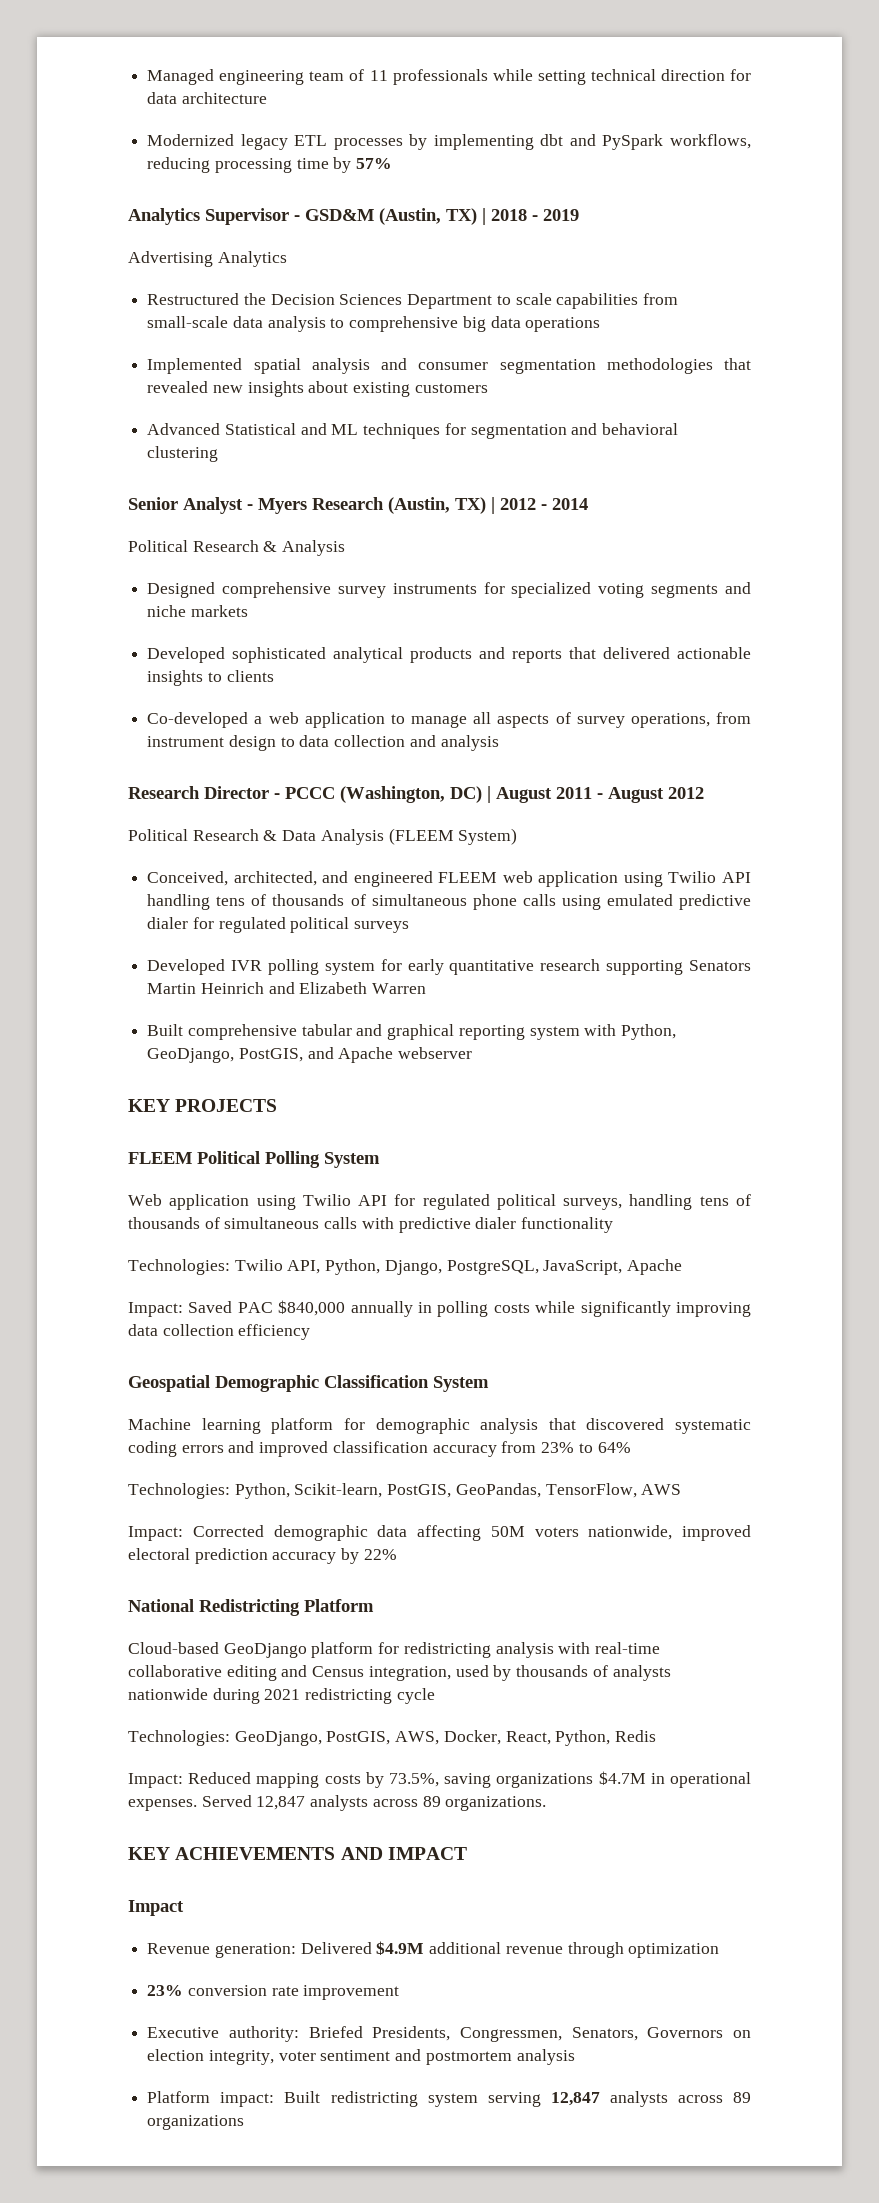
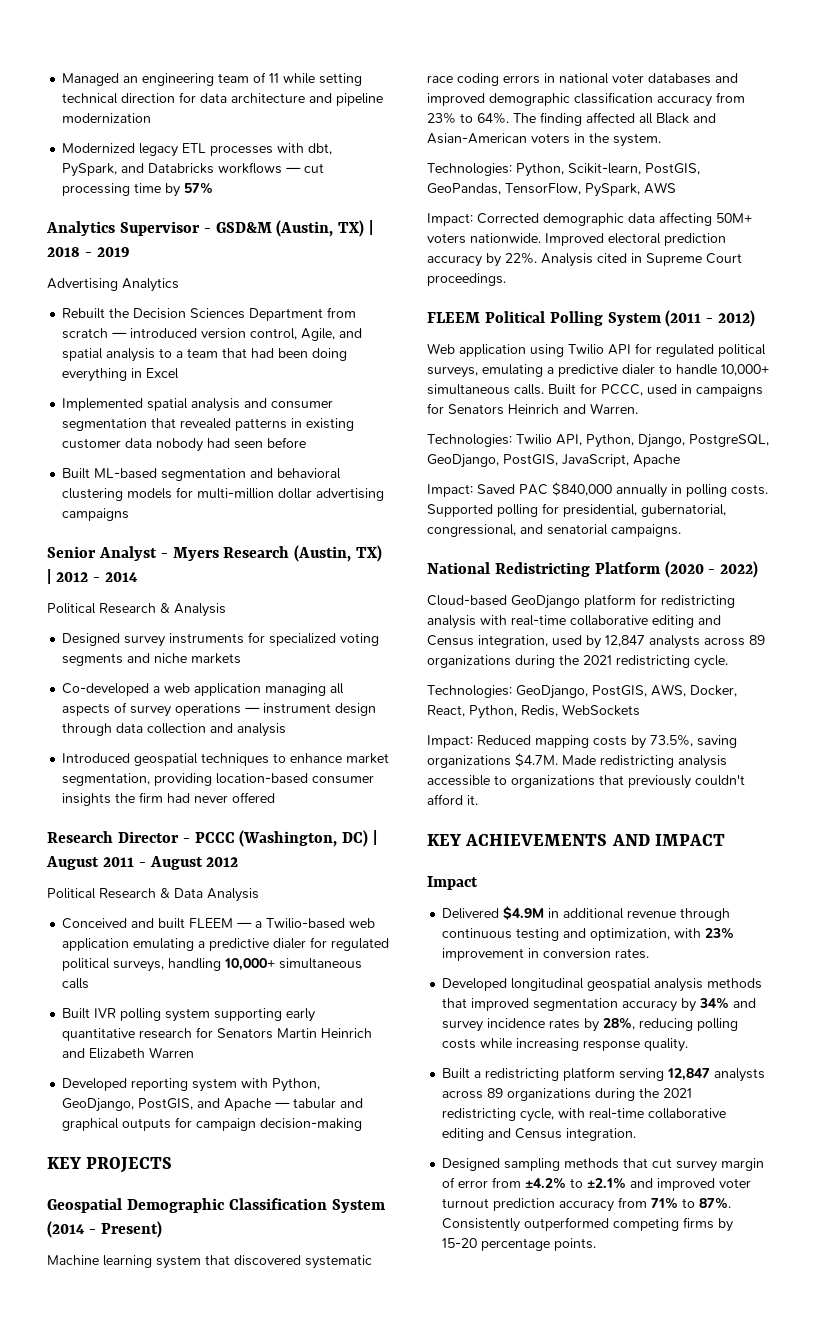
(215, 77) none -> [123,76,139,83] an
[392,69,488,85] professionals -> (280, 78) none
(267, 98) none -> [309,93,384,106] [62,113,152,123] and pipeline modernization
[409,134,751,150] [147,157,211,173] by implementing dbt and PySpark workflows, reducing -> [277,143,333,155] [62,162,325,177] with dbt, PySpark, and Databricks workflows — cut
[147,293,240,305] Restructured -> [62,308,106,319] Rebuilt
[496,293,679,309] [147,316,601,332] to scale capabilities from small-scale data analysis to comprehensive big data operations -> [327,307,357,318] [62,328,363,341] [62,348,348,362] [62,368,180,382] from scratch — introduced version control, Agile, and spatial analysis to a team that had been doing everything in Excel
[606,358,713,374] methodologies -> (148, 424) none
[212,381,488,397] [147,423,679,439] [147,446,219,462] new insights about existing customers // Advanced Statistical and ML techniques for segmentation and behavioral clustering -> [235,418,355,431] [62,437,307,452] [62,468,342,481] [62,487,385,501] [62,508,130,521] patterns in existing customer data nobody had seen before // Built ML-based segmentation and behavioral clustering models for multi-million dollar advertising campaigns
[222,582,332,598] comprehensive -> (121, 639) none
[147,647,751,663] [147,670,274,686] // Developed sophisticated analytical products and reports that delivered actionable insights to clients -> (242, 658) none
[390,714,468,728] to manage -> [265,683,327,696] managing
[630,712,752,728] operations, from -> [175,703,261,716] operations —
[280,737,295,747] to -> [62,723,113,736] through
(499, 743) none -> [62,753,390,766] [62,773,375,786] [62,792,276,806] // Introduced geospatial techniques to enhance market segmentation, providing location-based consumer insights the firm had never offered
[388,828,518,845] [147,871,751,887] [147,894,673,910] (FLEEM System) // Conceived, architected, and engineered FLEEM web application using Twilio API handling tens of thousands of simultaneous phone calls using emulated -> [62,918,376,929] [62,938,206,951] // Conceived and built FLEEM — a Twilio-based web application emulating a
[354,921,410,933] [147,959,226,975] surveys // Developed -> [113,958,363,972] [62,978,90,989] [62,1008,91,1019] surveys, handling 10,000+ simultaneous calls // Built
[380,959,402,971] for -> [214,1008,283,1021] supporting
[606,960,684,975] supporting -> [196,1027,214,1038] for
[147,1024,455,1040] Built comprehensive tabular and graphical -> [62,1078,128,1091] Developed
[398,1047,473,1059] [128,1099,278,1112] webserver // KEY PROJECTS -> [275,1098,364,1109] [62,1117,363,1131] [47,1157,173,1173] [47,1198,385,1213] [47,1221,162,1238] [47,1255,372,1269] [427,73,738,86] [427,92,745,107] [427,112,716,126] [427,133,661,147] [427,163,700,177] [427,182,676,197] [427,212,752,226] [427,233,726,246] [427,252,742,267] [427,273,506,286] — tabular and graphical outputs for campaign decision-making // KEY PROJECTS // Geospatial Demographic Classification System (2014 - Present) // Machine learning system that discovered systematic race coding errors in national voter databases and improved demographic classification accuracy from 23% to 64%. The finding affected all Black and Asian-American voters in the system. // Technologies: Python, Scikit-learn, PostGIS, GeoPandas, TensorFlow, PySpark, AWS // Impact: Corrected demographic data affecting 50M+ voters nationwide. Improved electoral prediction accuracy by 22%. Analysis cited in Supreme Court proceedings.
(380, 1160) none -> [665,310,756,327] (2011 - 2012)
[629,1194,751,1210] [128,1217,614,1233] handling tens of thousands of simultaneous calls with predictive dialer functionality -> [482,364,769,377] [427,383,763,397] [427,403,638,415] emulating a predictive dialer to handle 10,000+ simultaneous calls. Built for PCCC, used in campaigns for Senators Heinrich and Warren.
(539, 1267) none -> [427,454,558,468] GeoDjango, PostGIS,
[493,1301,751,1317] [128,1324,311,1340] [128,1375,489,1392] [128,1418,751,1434] [128,1441,631,1457] [128,1483,682,1499] [128,1525,751,1541] [128,1548,397,1564] costs while significantly improving data collection efficiency // Geospatial Demographic Classification System // Machine learning platform for demographic analysis that discovered systematic coding errors and improved classification accuracy from 23% to 64% // Technologies: Python, Scikit-learn, PostGIS, GeoPandas, TensorFlow, AWS // Impact: Corrected demographic data affecting 50M voters nationwide, improved electoral prediction accuracy by 22% -> [731,484,768,495] [427,503,726,517] [427,524,681,537] costs. Supported polling for presidential, gubernatorial, congressional, and senatorial campaigns.
(374, 1605) none -> [664,561,759,578] (2020 - 2022)
[516,1665,671,1681] [128,1688,435,1704] thousands of analysts nationwide during 2021 redistricting cycle -> [605,635,765,649] [427,655,728,669] 12,847 analysts across 89 organizations during the 2021 redistricting cycle.
[615,1730,657,1742] Redis -> [521,704,640,717] Redis, WebSockets
[598,1771,751,1788] [128,1795,547,1811] $4.7M in operational expenses. Served 12,847 analysts across 89 organizations. -> [515,753,727,769] [427,775,745,789] [427,794,478,805] $4.7M. Made redistricting analysis accessible to organizations that previously couldn't afford it.
[147,1943,296,1958] Revenue generation: -> (478, 883) none
(425, 1948) none -> [548,908,560,918] in
[628,1943,720,1958] [147,1985,400,2000] [147,2026,752,2042] [147,2049,575,2065] [147,2091,478,2107] optimization // 23% conversion rate improvement // Executive authority: Briefed Presidents, Congressmen, Senators, Governors on election integrity, voter sentiment and postmortem analysis // Platform impact: Built redistricting system -> [442,927,735,941] [442,948,650,961] [442,978,763,992] [442,997,757,1012] [442,1017,739,1032] [442,1038,689,1052] [442,1067,616,1081] continuous testing and optimization, with 23% improvement in conversion rates. // Developed longitudinal geospatial analysis methods that improved segmentation accuracy by 34% and survey incidence rates by 28%, reducing polling costs while increasing response quality. // Built a redistricting platform
(245, 2122) none -> [595,1088,693,1101] [442,1108,727,1122] [442,1128,637,1141] [442,1158,765,1172] [442,1177,752,1191] [442,1197,732,1212] [442,1217,734,1232] [442,1238,597,1251] during the 2021 redistricting cycle, with real-time collaborative editing and Census integration. // Designed sampling methods that cut survey margin of error from ±4.2% to ±2.1% and improved voter turnout prediction accuracy from 71% to 87%. Consistently outperformed competing firms by 15-20 percentage points.

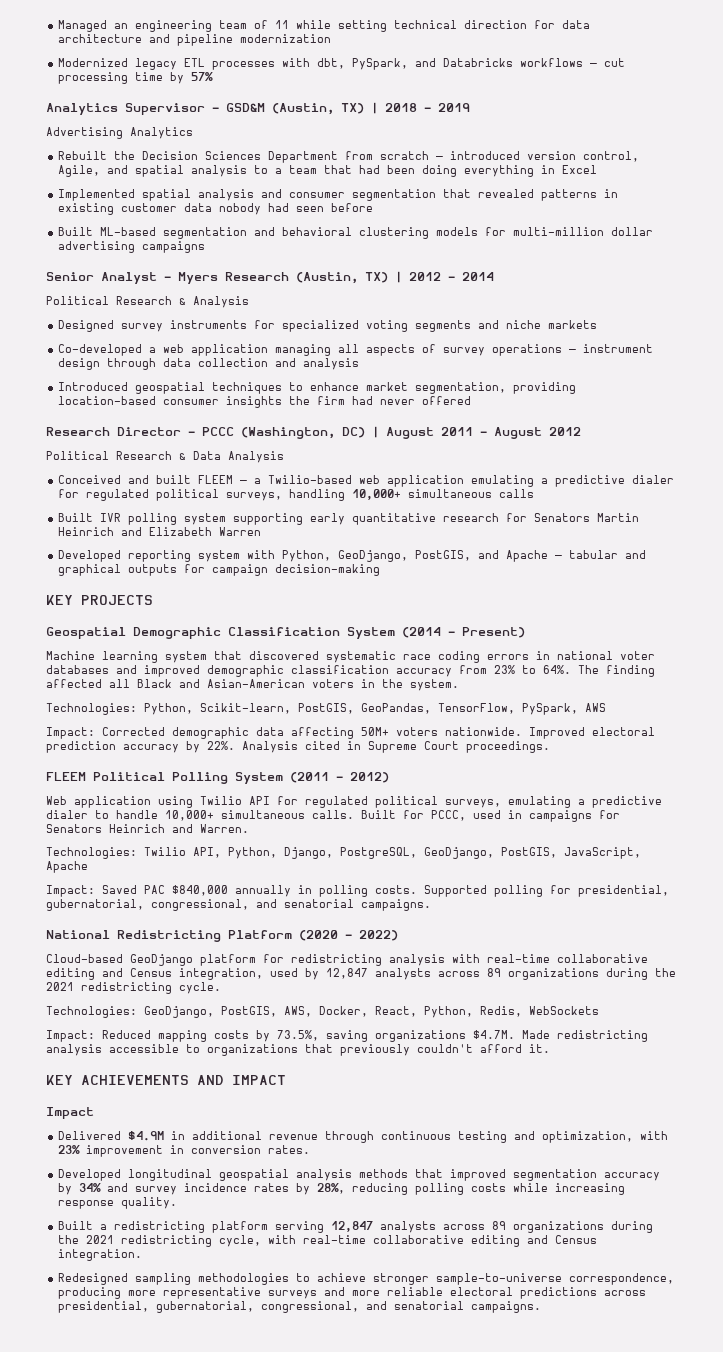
[442,1158,765,1172] [442,1177,752,1191] [442,1197,732,1212] [442,1217,734,1232] [442,1238,597,1251] Designed sampling methods that cut survey margin of error from ±4.2% to ±2.1% and improved voter turnout prediction accuracy from 71% to 87%. Consistently outperformed competing firms by 15-20 percentage points. -> [58,1273,675,1285] [58,1287,647,1299] [58,1301,542,1313] Redesigned sampling methodologies to achieve stronger sample-to-universe correspondence, producing more representative surveys and more reliable electoral predictions across presidential, gubernatorial, congressional, and senatorial campaigns.

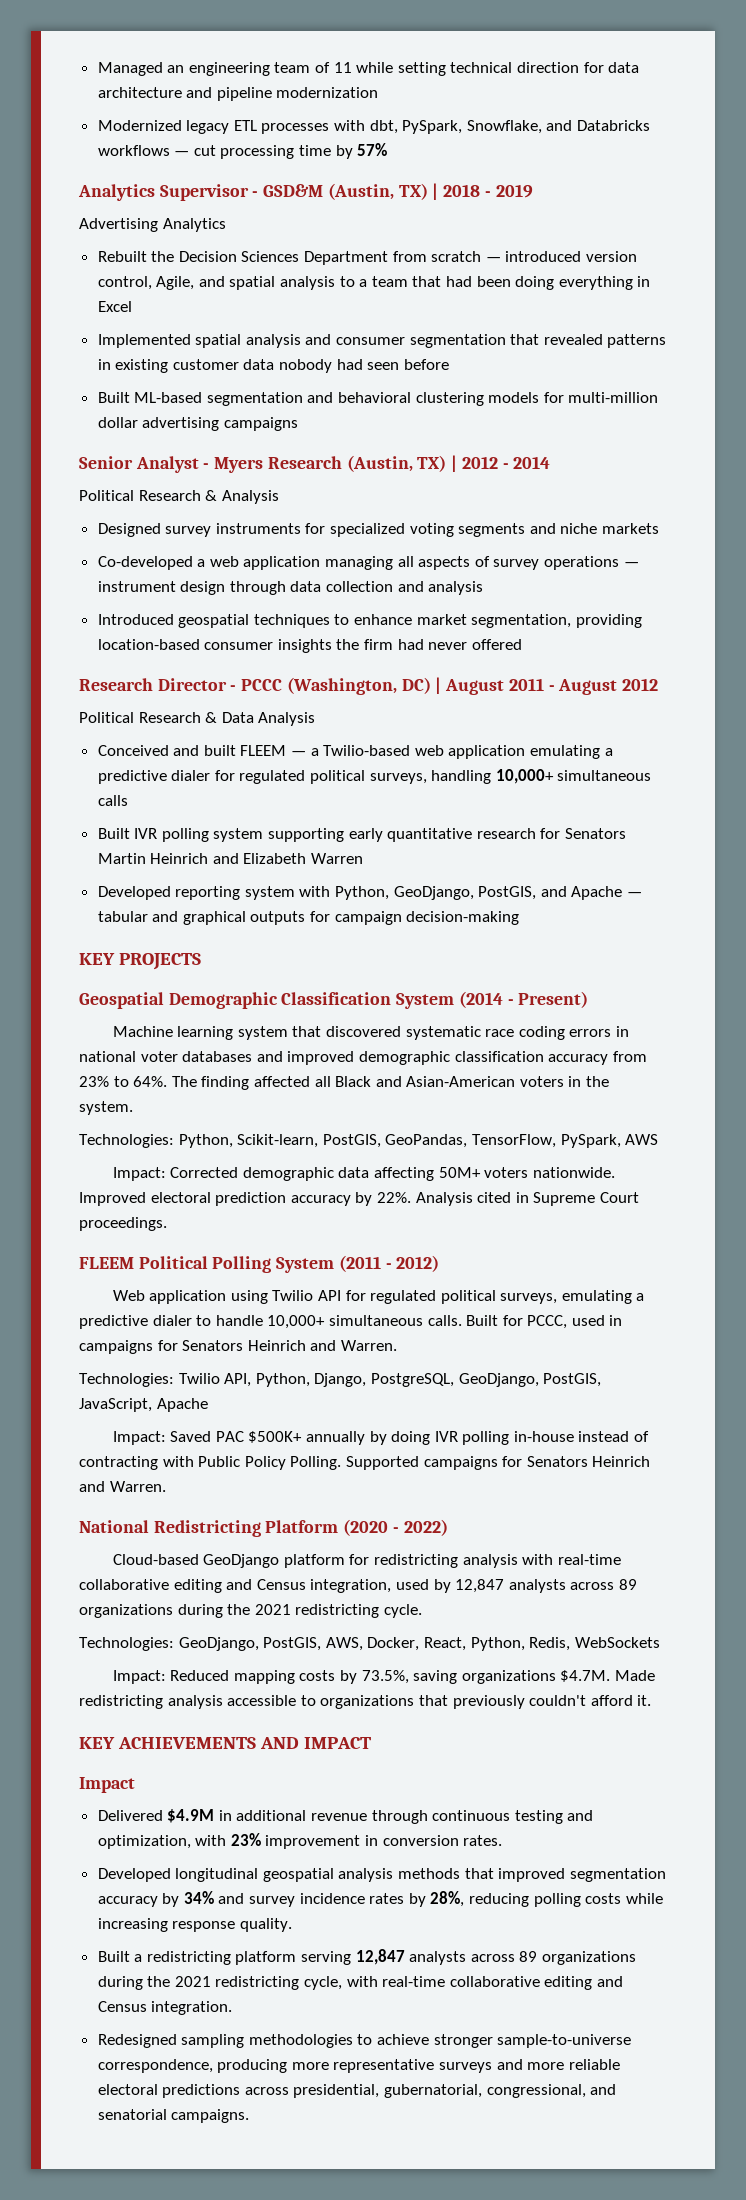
(409, 64) none -> [466,120,542,134] Snowflake,
[172,885,669,897] [46,899,431,911] $840,000 annually in polling costs. Supported polling for presidential, gubernatorial, congressional, and senatorial campaigns. -> [248,1431,650,1445] [79,1456,651,1470] [79,1481,166,1492] $500K+ annually by doing IVR polling in-house instead of contracting with Public Policy Polling. Supported campaigns for Senators Heinrich and Warren.

